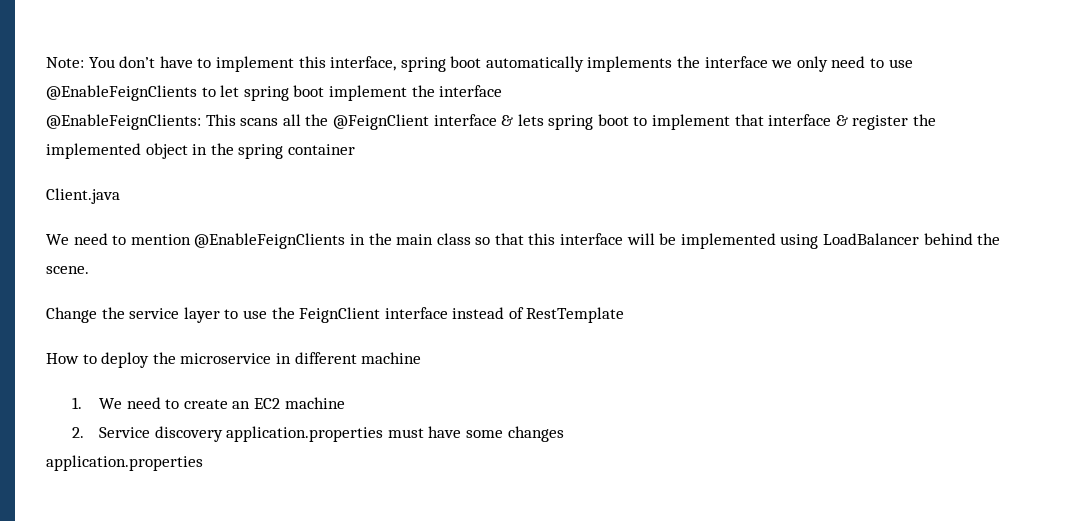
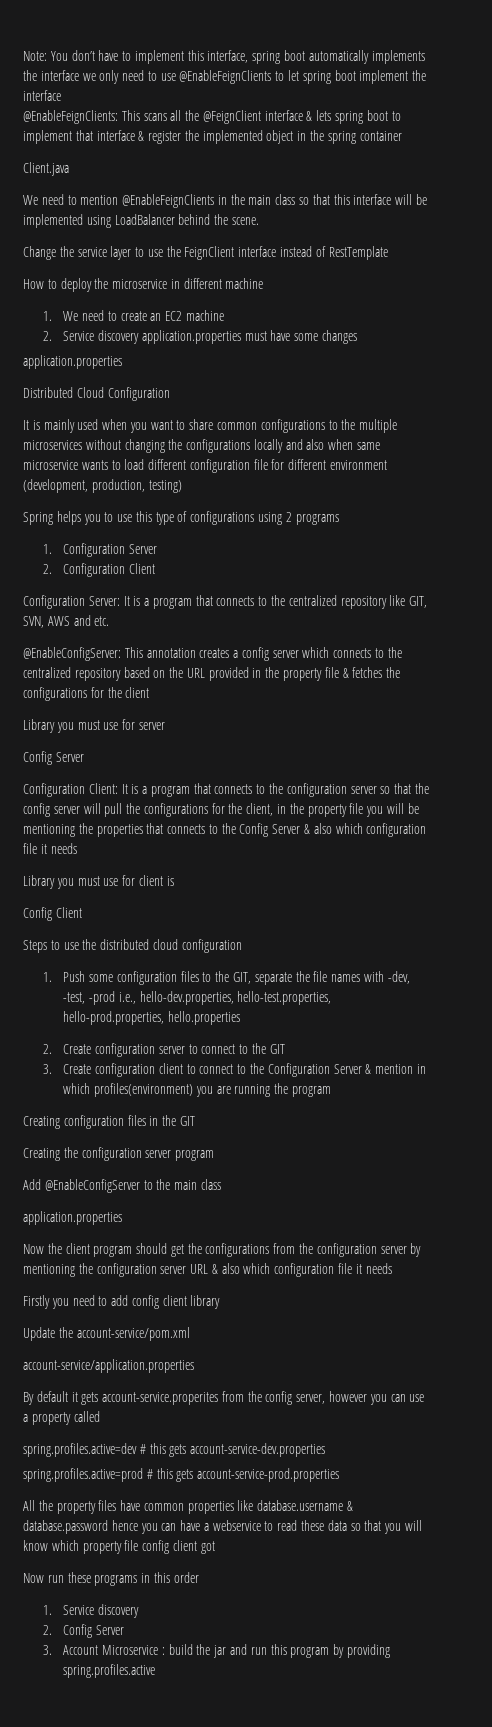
(203, 463) none -> [23,387,170,401] [23,419,398,433] [23,439,381,453] [23,459,388,473] [23,479,182,493] [23,511,339,525] [43,543,158,557] [43,563,156,577] [23,595,428,609] [23,615,110,628] [23,647,402,661] [23,667,401,681] [23,687,150,701] [23,719,165,733] [23,751,84,765] [23,783,429,797] [23,803,419,817] [23,823,427,837] [23,843,77,854] [23,875,174,889] [23,907,82,921] [23,939,242,953] [43,971,410,985] [63,991,332,1005] [63,1011,241,1025] [43,1043,285,1057] [43,1063,426,1077] [63,1083,331,1097] [23,1115,195,1129] [23,1147,215,1161] [23,1179,221,1193] [23,1211,122,1225] [23,1243,422,1257] [23,1263,392,1277] [23,1295,221,1309] [23,1327,190,1341] [23,1359,194,1373] [23,1391,425,1405] [23,1411,100,1425] [23,1443,326,1457] [23,1468,340,1482] [23,1500,354,1514] [23,1520,422,1534] [23,1540,215,1554] [23,1572,199,1586] [43,1604,140,1618] [43,1624,125,1638] [43,1644,390,1658] [63,1664,156,1678] // Distributed Cloud Configuration // It is mainly used when you want to share common configurations to the multiple microservices without changing the configurations locally and also when same microservice wants to load different configuration file for different environment (development, production, testing) // Spring helps you to use this type of configurations using 2 programs // 1. Configuration Server // 2. Configuration Client // Configuration Server: It is a program that connects to the centralized repository like GIT, SVN, AWS and etc. // @EnableConfigServer: This annotation creates a config server which connects to the centralized repository based on the URL provided in the property file & fetches the configurations for the client // Library you must use for server // Config Server // Configuration Client: It is a program that connects to the configuration server so that the config server will pull the configurations for the client, in the property file you will be mentioning the properties that connects to the Config Server & also which configuration file it needs // Library you must use for client is // Config Client // Steps to use the distributed cloud configuration // 1. Push some configuration files to the GIT, separate the file names with -dev, -test, -prod i.e., hello-dev.properties, hello-test.properties, hello-prod.properties, hello.properties // 2. Create configuration server to connect to the GIT // 3. Create configuration client to connect to the Configuration Server & mention in which profiles(environment) you are running the program // Creating configuration files in the GIT // Creating the configuration server program // Add @EnableConfigServer to the main class // application.properties // Now the client program should get the configurations from the configuration server by mentioning the configuration server URL & also which configuration file it needs // Firstly you need to add config client library // Update the account-service/pom.xml // account-service/application.properties // By default it gets account-service.properites from the config server, however you can use a property called // spring.profiles.active=dev # this gets account-service-dev.properties // spring.profiles.active=prod # this gets account-service-prod.properties // All the property files have common properties like database.username & database.password hence you can have a webservice to read these data so that you will know which property file config client got // Now run these programs in this order // 1. Service discovery // 2. Config Server // 3. Account Microservice : build the jar and run this program by providing spring.profiles.active

